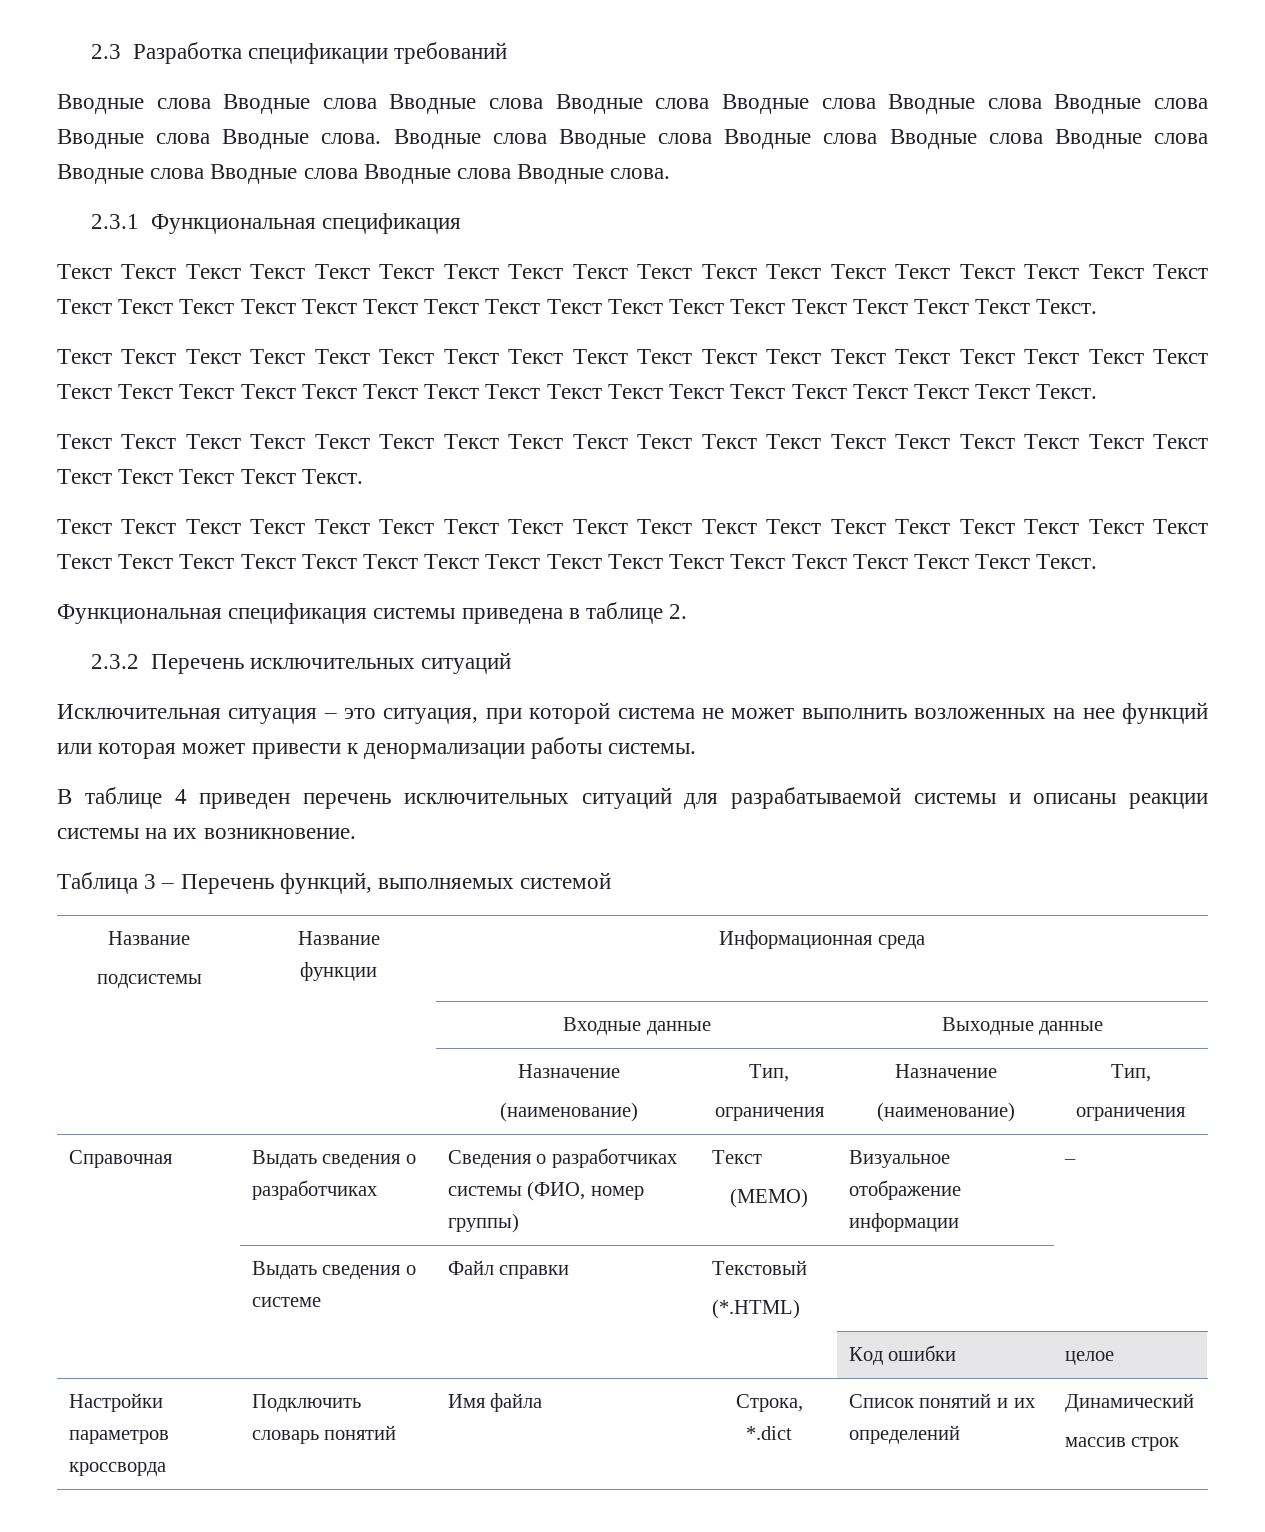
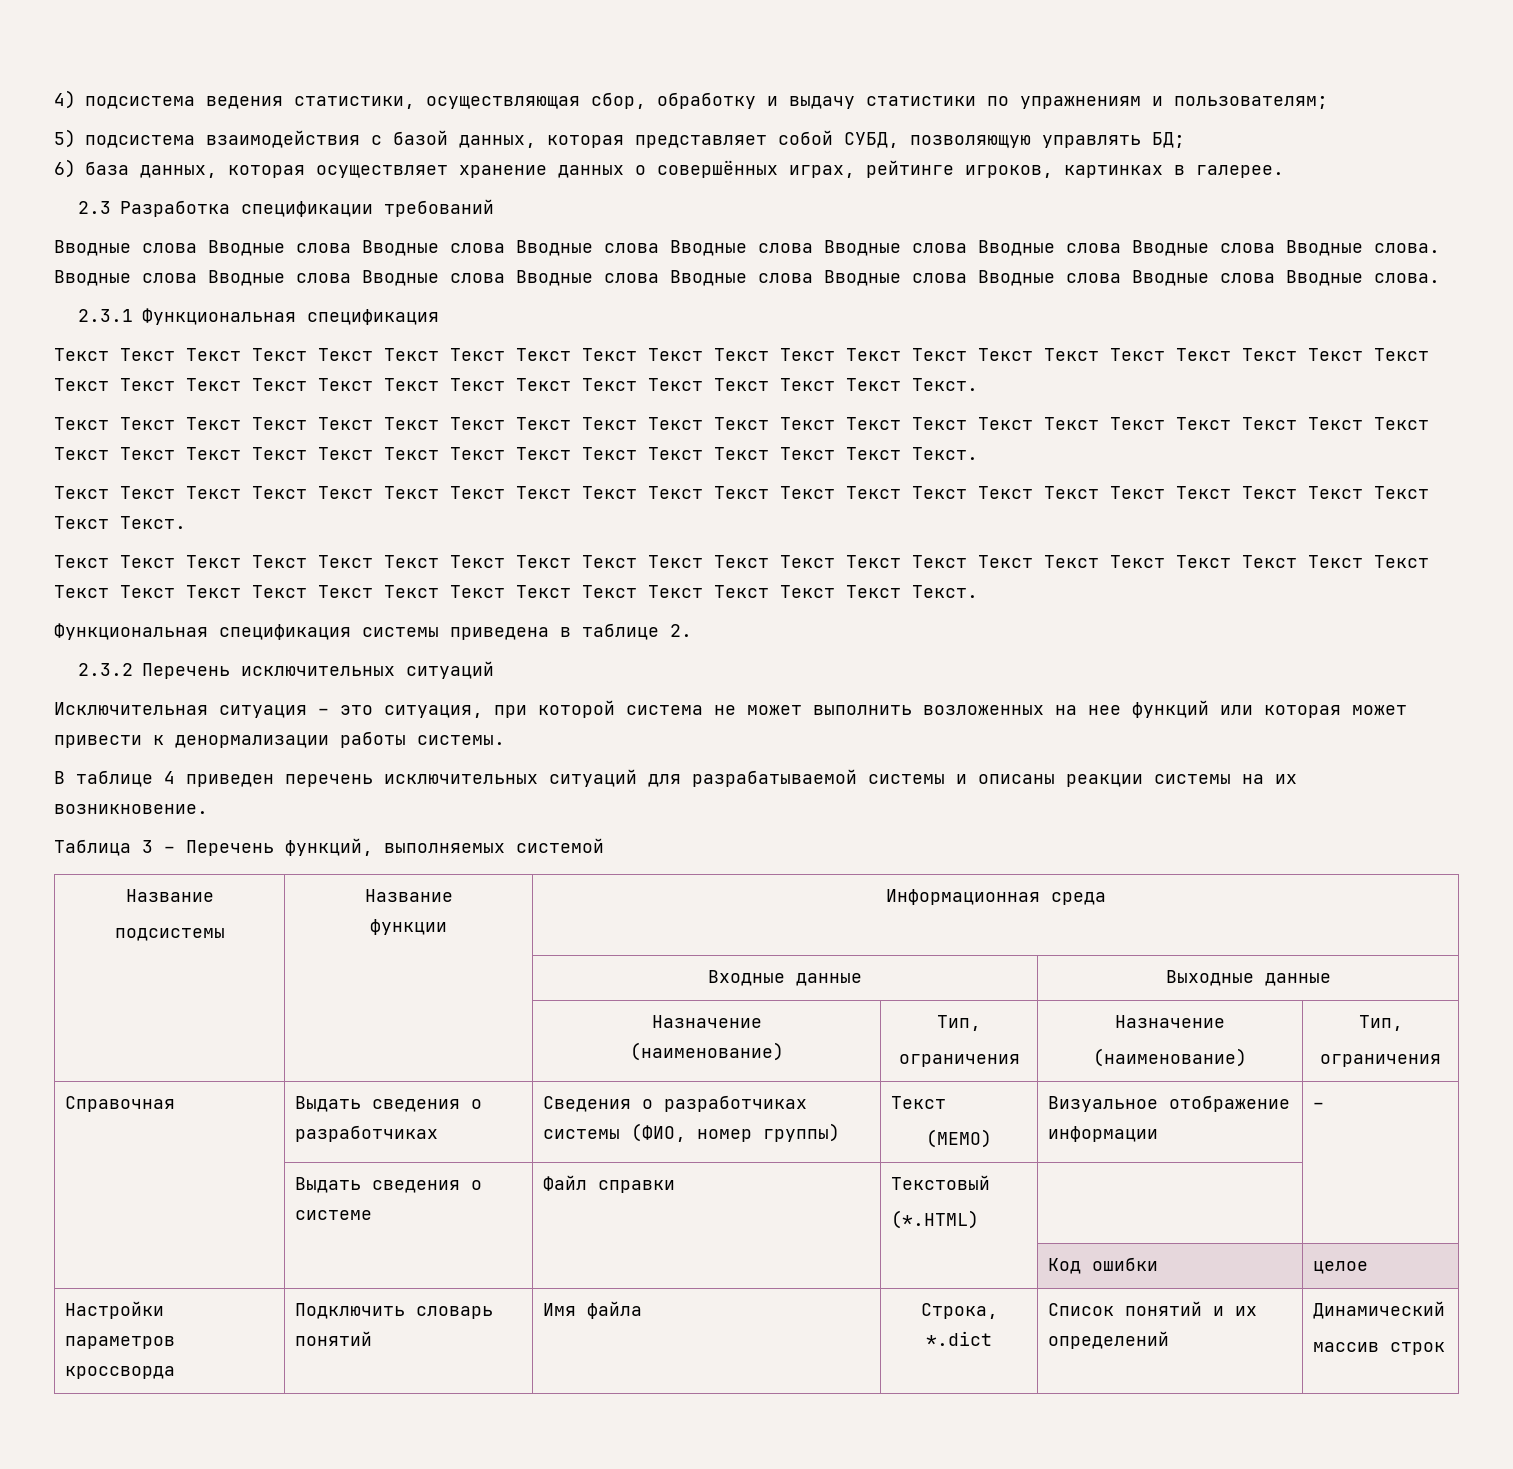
(91, 51) none -> [54,90,1328,109] [54,129,1185,148] [54,159,1284,178] 4) подсистема ведения статистики, осуществляющая сбор, обработку и выдачу статистики по упражнениям и пользователям; // 5) подсистема взаимодействия с базой данных, которая представляет собой СУБД, позволяющую управлять БД; // 6) база данных, которая осуществляет хранение данных о совершённых играх, рейтинге игроков, картинках в галерее. //

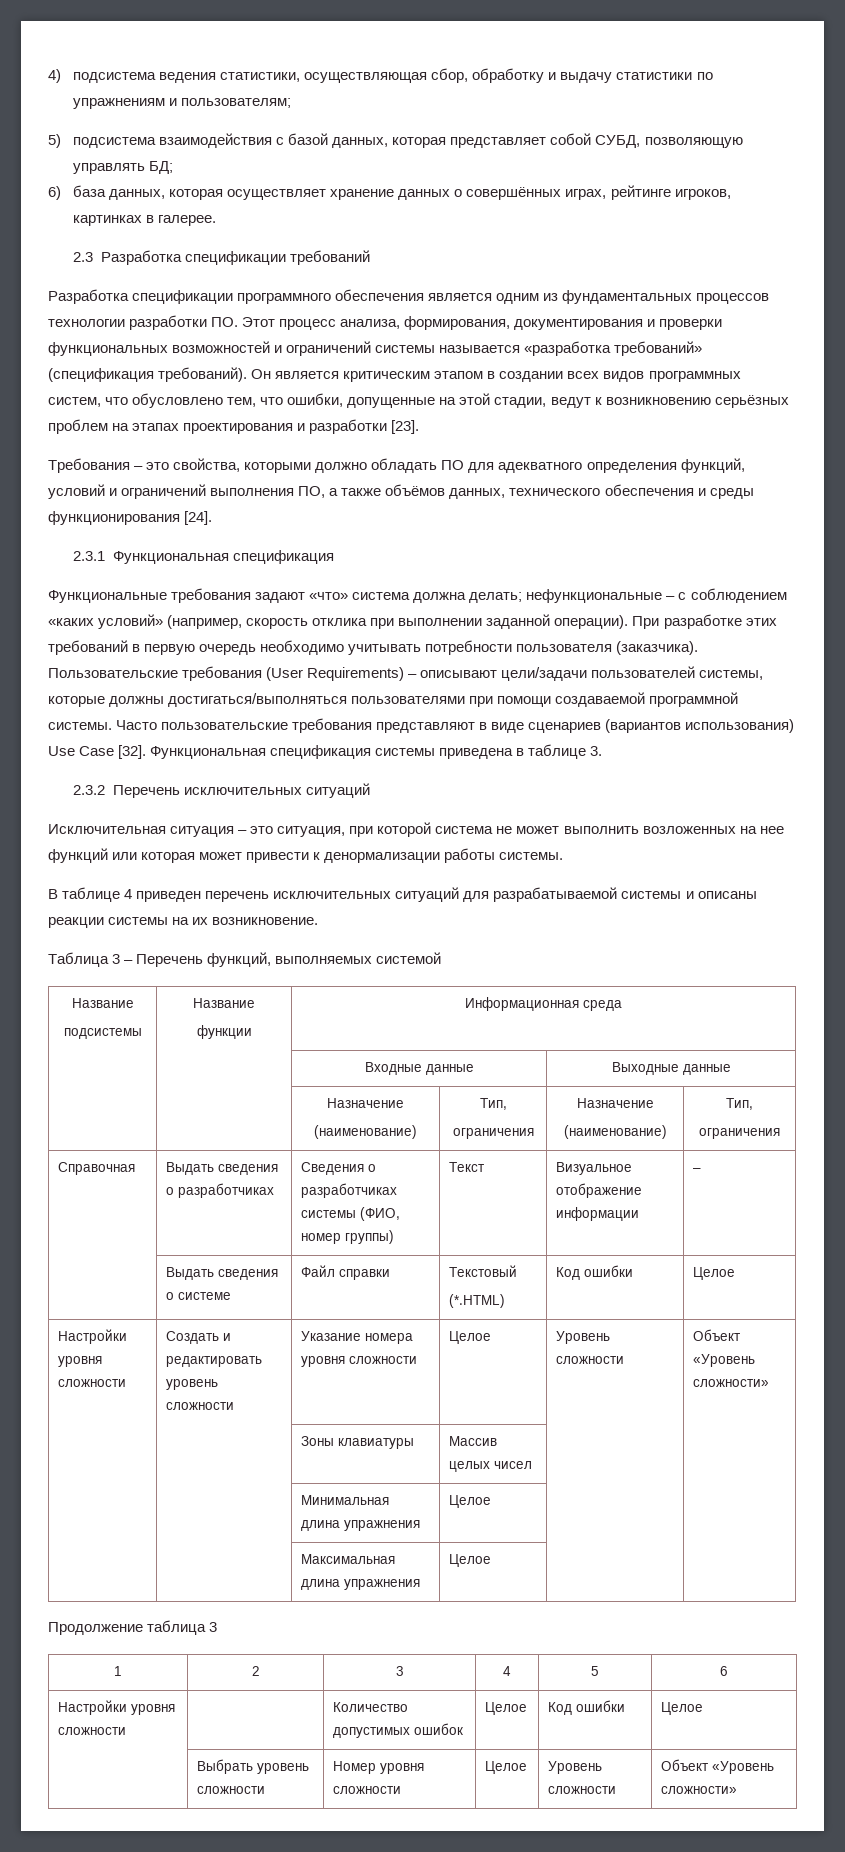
[54,240,1440,256] [54,270,1440,286] [77,308,439,325] [54,348,1429,361] [54,378,978,391] [54,417,1429,430] [54,447,978,460] [54,486,1429,499] [54,516,186,529] [54,555,1429,568] [54,585,978,598] Вводные слова Вводные слова Вводные слова Вводные слова Вводные слова Вводные слова Вводные слова Вводные слова Вводные слова. Вводные слова Вводные слова Вводные слова Вводные слова Вводные слова Вводные слова Вводные слова Вводные слова Вводные слова. // 2.3.1 Функциональная спецификация // Текст Текст Текст Текст Текст Текст Текст Текст Текст Текст Текст Текст Текст Текст Текст Текст Текст Текст Текст Текст Текст Текст Текст Текст Текст Текст Текст Текст Текст Текст Текст Текст Текст Текст Текст. // Текст Текст Текст Текст Текст Текст Текст Текст Текст Текст Текст Текст Текст Текст Текст Текст Текст Текст Текст Текст Текст Текст Текст Текст Текст Текст Текст Текст Текст Текст Текст Текст Текст Текст Текст. // Текст Текст Текст Текст Текст Текст Текст Текст Текст Текст Текст Текст Текст Текст Текст Текст Текст Текст Текст Текст Текст Текст Текст. // Текст Текст Текст Текст Текст Текст Текст Текст Текст Текст Текст Текст Текст Текст Текст Текст Текст Текст Текст Текст Текст Текст Текст Текст Текст Текст Текст Текст Текст Текст Текст Текст Текст Текст Текст. // -> [48,289,770,304] [48,315,723,330] [48,341,703,356] [48,367,741,382] [48,393,789,408] [48,419,420,434] [48,458,745,473] [48,484,754,499] [48,511,213,525] [73,550,334,564] [48,588,787,603] [48,614,777,629] [48,640,699,655] [48,666,764,681] [48,692,739,707] [48,718,795,733] [48,745,147,759] Разработка спецификации программного обеспечения является одним из фундаментальных процессов технологии разработки ПО. Этот процесс анализа, формирования, документирования и проверки функциональных возможностей и ограничений системы называется «разработка требований» (спецификация требований). Он является критическим этапом в создании всех видов программных систем, что обусловлено тем, что ошибки, допущенные на этой стадии, ведут к возникновению серьёзных проблем на этапах проектирования и разработки [23]. // Требования – это свойства, которыми должно обладать ПО для адекватного определения функций, условий и ограничений выполнения ПО, а также объёмов данных, технического обеспечения и среды функционирования [24]. // 2.3.1 Функциональная спецификация // Функциональные требования задают «что» система должна делать; нефункциональные – с соблюдением «каких условий» (например, скорость отклика при выполнении заданной операции). При разработке этих требований в первую очередь необходимо учитывать потребности пользователя (заказчика). Пользовательские требования (User Requirements) – описывают цели/задачи пользователей системы, которые должны достигаться/выполняться пользователями при помощи создаваемой программной системы. Часто пользовательские требования представляют в виде сценариев (вариантов использования) Use Сase [32].
[670,624,692,637] 2. -> [590,746,603,756] 3.
[926,1129,992,1148] // (МЕМО) -> (485, 1167) none
[1048,1257,1159,1274] [1313,1261,1369,1274] [65,1301,165,1319] [65,1336,176,1349] [65,1366,176,1379] [295,1303,494,1319] [295,1331,373,1346] [543,1301,643,1319] [920,1303,998,1319] [926,1331,992,1346] [1048,1301,1258,1316] [1048,1331,1170,1349] [1313,1301,1446,1319] [1313,1342,1446,1355] | // | | | | Код ошибки | целое // Настройки параметров кроссворда | Подключить словарь понятий | Имя файла | Строка, *.dict | Список понятий и их определений | Динамический // массив строк -> [556,1265,634,1280] [693,1267,736,1280] [58,1329,128,1344] [58,1356,103,1367] [58,1379,127,1387] [166,1331,232,1344] [166,1356,263,1367] [166,1379,219,1390] [166,1402,235,1410] [301,1331,414,1344] [301,1356,418,1367] [449,1331,492,1344] [556,1331,611,1344] [556,1356,625,1364] [693,1329,741,1341] [693,1354,756,1367] [693,1379,770,1387] [301,1436,415,1449] [449,1436,498,1446] [449,1461,533,1472] [301,1495,390,1505] [301,1520,421,1531] [449,1495,492,1508] [301,1554,396,1564] [301,1579,421,1590] [449,1554,492,1567] [48,1620,218,1635] [114,1666,122,1676] [251,1666,260,1676] [395,1666,404,1676] [503,1666,511,1676] [591,1666,599,1676] [720,1666,728,1676] [58,1700,176,1715] [58,1727,127,1735] [333,1702,409,1712] [333,1723,464,1738] [485,1702,528,1715] [548,1700,626,1715] [661,1702,704,1715] [197,1759,310,1774] [197,1786,266,1794] [333,1761,425,1774] [333,1786,402,1794] [485,1761,528,1774] [548,1761,603,1774] [548,1786,617,1794] [661,1759,775,1774] [661,1786,738,1794] Код ошибки | Целое // Настройки уровня сложности | Создать и редактировать уровень сложности | Указание номера уровня сложности | Целое | Уровень сложности | Объект «Уровень сложности» // | | Зоны клавиатуры | Массив целых чисел | | // | | Минимальная длина упражнения | Целое | | // | | Максимальная длина упражнения | Целое | | // Продолжение таблица 3 // 1 | 2 | 3 | 4 | 5 | 6 // Настройки уровня сложности | | Количество допустимых ошибок | Целое | Код ошибки | Целое // | Выбрать уровень сложности | Номер уровня сложности | Целое | Уровень сложности | Объект «Уровень сложности»

